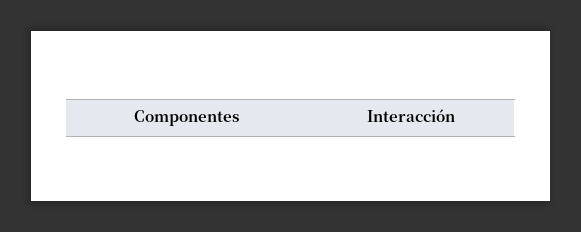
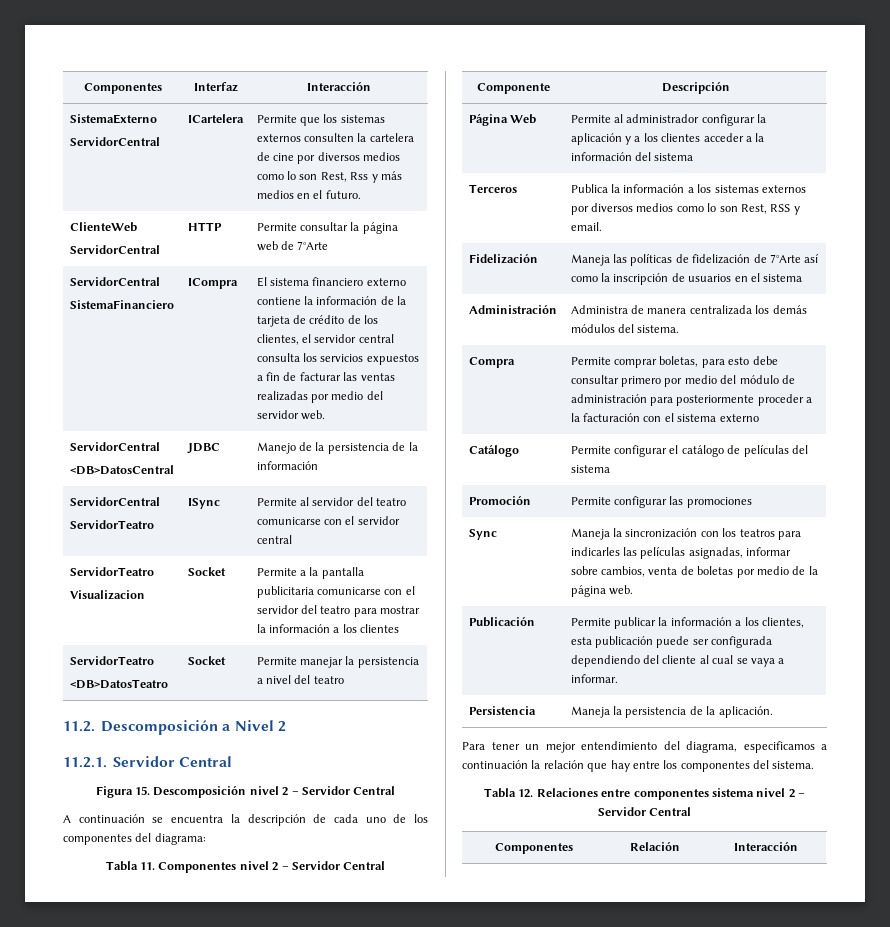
[134,110,239,126] [366,109,455,122] Componentes | Interacción -> [83,83,162,94] [194,82,238,92] [307,82,371,91] [69,114,157,124] [69,137,160,146] [187,114,244,123] [256,114,385,126] [256,133,414,142] [256,152,401,164] [256,171,402,183] [256,190,361,199] [69,222,137,232] [69,245,160,254] [187,222,222,231] [256,222,398,234] [256,241,329,251] [69,277,160,286] [69,300,174,309] [187,278,238,289] [256,277,406,287] [256,296,407,305] [256,315,379,327] [256,334,394,345] [256,353,419,365] [256,372,395,381] [256,391,383,403] [256,410,326,420] [69,442,160,451] [69,465,174,475] [186,443,220,454] [256,442,418,454] [256,461,318,470] [69,497,160,506] [69,520,154,529] [187,498,220,509] [256,497,407,506] [256,516,400,525] [256,535,292,544] [69,567,154,576] [69,590,145,600] [187,567,226,576] [256,567,364,579] [256,586,415,598] [256,605,421,617] [256,624,400,633] [69,656,154,665] [69,679,168,689] [187,656,226,665] [256,656,419,668] [256,675,344,684] [63,720,286,735] [63,756,233,768] [95,786,396,798] [63,814,428,826] [63,833,206,845] [105,861,386,873] [477,83,550,94] [661,82,730,94] [468,114,537,126] [570,114,767,126] [570,133,765,145] [570,152,694,161] [468,184,517,193] [570,184,806,193] [570,203,800,215] [570,222,602,231] [468,254,538,264] [570,254,820,266] [570,273,803,285] [468,305,557,314] [570,305,807,315] [570,324,680,333] [468,357,515,368] [570,356,778,368] [570,375,795,387] [570,394,813,406] [570,413,759,422] [468,445,519,457] [570,445,808,457] [570,465,610,473] [468,496,531,505] [570,496,752,508] [468,529,497,540] [570,528,801,540] [570,547,792,559] [570,566,818,578] [570,585,634,597] [468,617,535,627] [570,617,804,629] [570,636,773,648] [570,655,785,667] [570,674,618,683] [468,706,536,715] [570,706,773,718] [462,741,827,753] [462,760,815,772] [484,788,805,800] [597,807,692,816] [495,843,573,854] [630,842,680,851] [733,842,798,851] Componentes | Interfaz | Interacción // SistemaExterno // ServidorCentral | ICartelera | Permite que los sistemas externos consulten la cartelera de cine por diversos medios como lo son Rest, Rss y más medios en el futuro. // ClienteWeb // ServidorCentral | HTTP | Permite consultar la página web de 7°Arte // ServidorCentral // SistemaFinanciero | ICompra | El sistema financiero externo contiene la información de la tarjeta de crédito de los clientes, el servidor central consulta los servicios expuestos a fin de facturar las ventas realizadas por medio del servidor web. // ServidorCentral // <DB>DatosCentral | JDBC | Manejo de la persistencia de la información // ServidorCentral // ServidorTeatro | ISync | Permite al servidor del teatro comunicarse con el servidor central // ServidorTeatro // Visualizacion | Socket | Permite a la pantalla publicitaria comunicarse con el servidor del teatro para mostrar la información a los clientes // ServidorTeatro // <DB>DatosTeatro | Socket | Permite manejar la persistencia a nivel del teatro // 11.2. Descomposición a Nivel 2 // 11.2.1. Servidor Central // Figura 15. Descomposición nivel 2 – Servidor Central // A continuación se encuentra la descripción de cada uno de los componentes del diagrama: // Tabla 11. Componentes nivel 2 – Servidor Central // Componente | Descripción // Página Web | Permite al administrador configurar la aplicación y a los clientes acceder a la información del sistema // Terceros | Publica la información a los sistemas externos por diversos medios como lo son Rest, RSS y email. // Fidelización | Maneja las políticas de fidelización de 7°Arte así como la inscripción de usuarios en el sistema // Administración | Administra de manera centralizada los demás módulos del sistema. // Compra | Permite comprar boletas, para esto debe consultar primero por medio del módulo de administración para posteriormente proceder a la facturación con el sistema externo // Catálogo | Permite configurar el catálogo de películas del sistema // Promoción | Permite configurar las promociones // Sync | Maneja la sincronización con los teatros para indicarles las películas asignadas, informar sobre cambios, venta de boletas por medio de la página web. // Publicación | Permite publicar la información a los clientes, esta publicación puede ser configurada dependiendo del cliente al cual se vaya a informar. // Persistencia | Maneja la persistencia de la aplicación. // Para tener un mejor entendimiento del diagrama, especificamos a continuación la relación que hay entre los componentes del sistema. // Tabla 12. Relaciones entre componentes sistema nivel 2 – Servidor Central // Componentes | Relación | Interacción

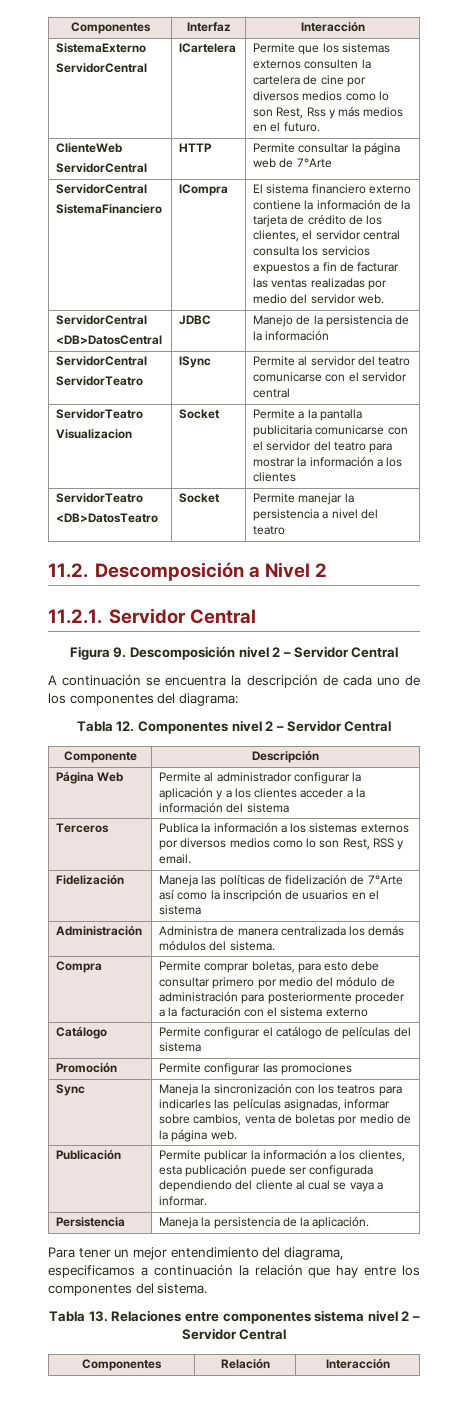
[135,786,151,795] 15. -> [113,647,127,658] 9.
[140,862,156,870] 11. -> [116,721,135,732] 12.
[518,789,534,798] 12. -> [88,1311,108,1322] 13.

